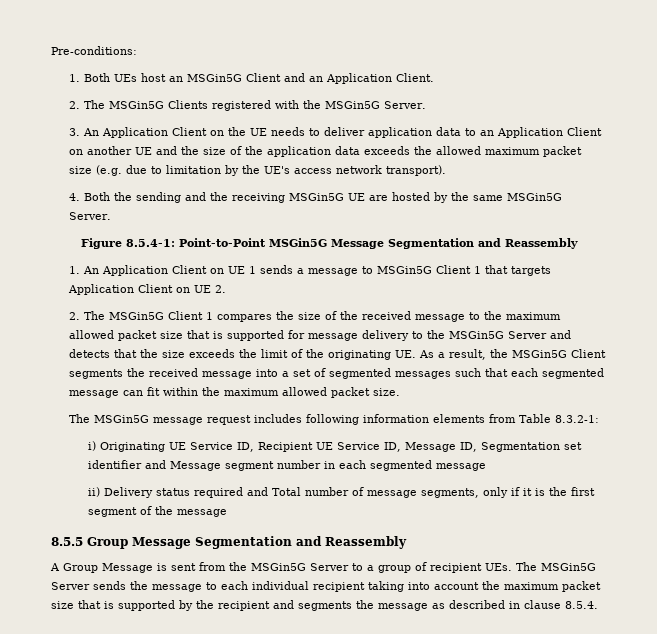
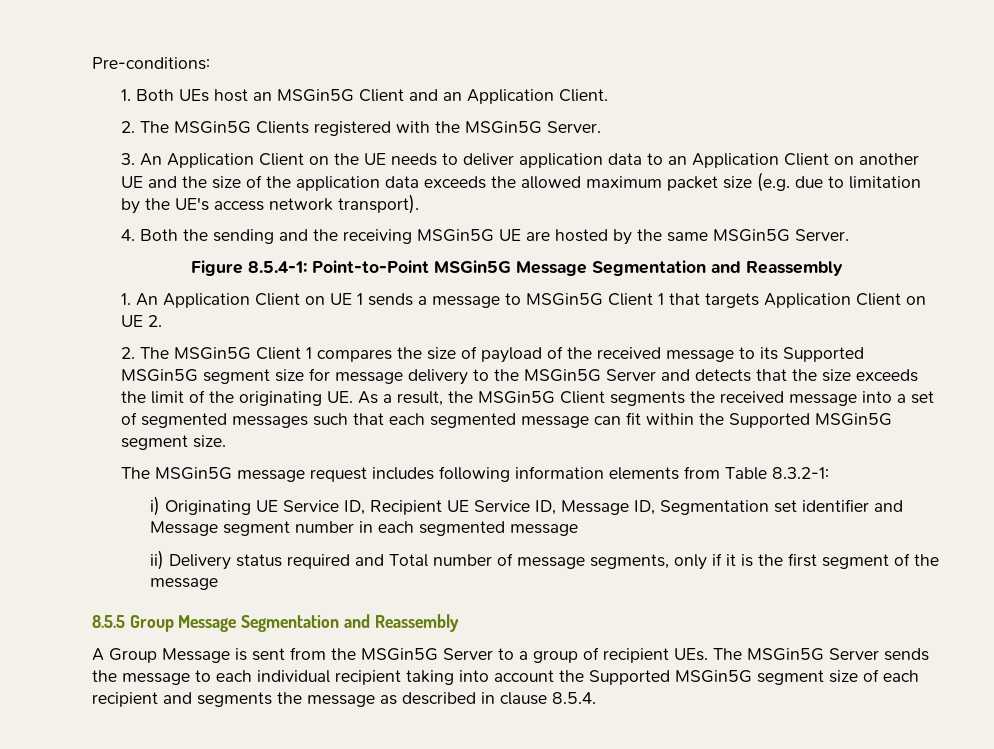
(338, 315) none -> [481,346,564,363] payload of
[484,311,562,320] [69,330,285,341] the maximum allowed packet size that is supported -> [760,347,865,362] [121,369,305,384] its Supported MSGin5G segment size
[224,387,371,398] maximum allowed packet -> [729,413,893,428] [121,435,189,450] Supported MSGin5G segment
[504,581,601,592] [51,600,214,611] maximum packet size that is supported by the -> [589,669,919,685] Supported MSGin5G segment size of each

